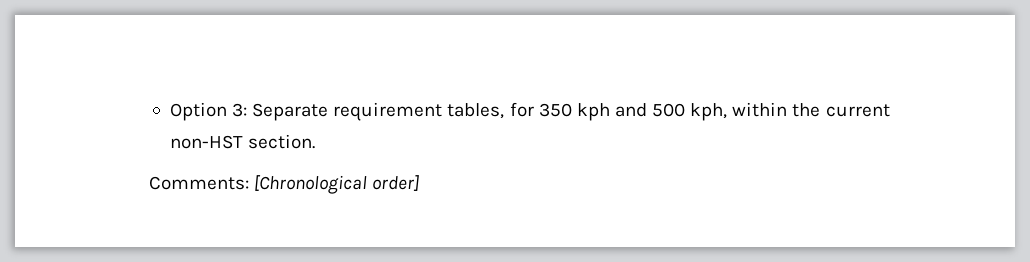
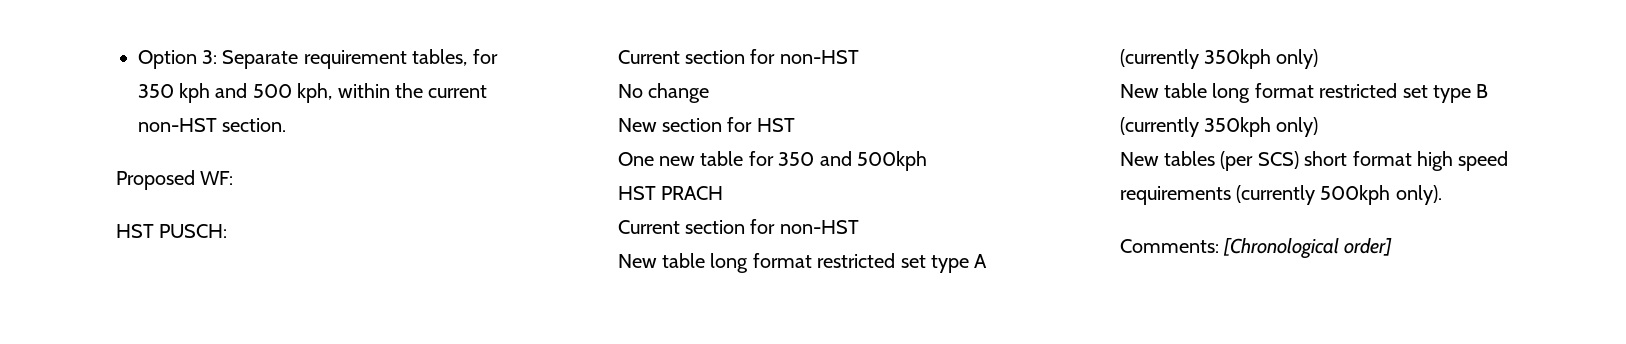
(316, 141) none -> [115,170,234,190] [115,224,228,238] [617,49,859,64] [617,83,710,103] [617,117,795,132] [617,151,928,171] [617,186,724,200] [617,219,859,234] [617,253,988,273] [1119,49,1319,69] [1119,83,1489,103] [1119,117,1319,137] [1119,151,1509,171] [1119,185,1442,205] // Proposed WF: // HST PUSCH: // Current section for non-HST // No change // New section for HST // One new table for 350 and 500kph // HST PRACH // Current section for non-HST // New table long format restricted set type A (currently 350kph only) // New table long format restricted set type B (currently 350kph only) // New tables (per SCS) short format high speed requirements (currently 500kph only).

